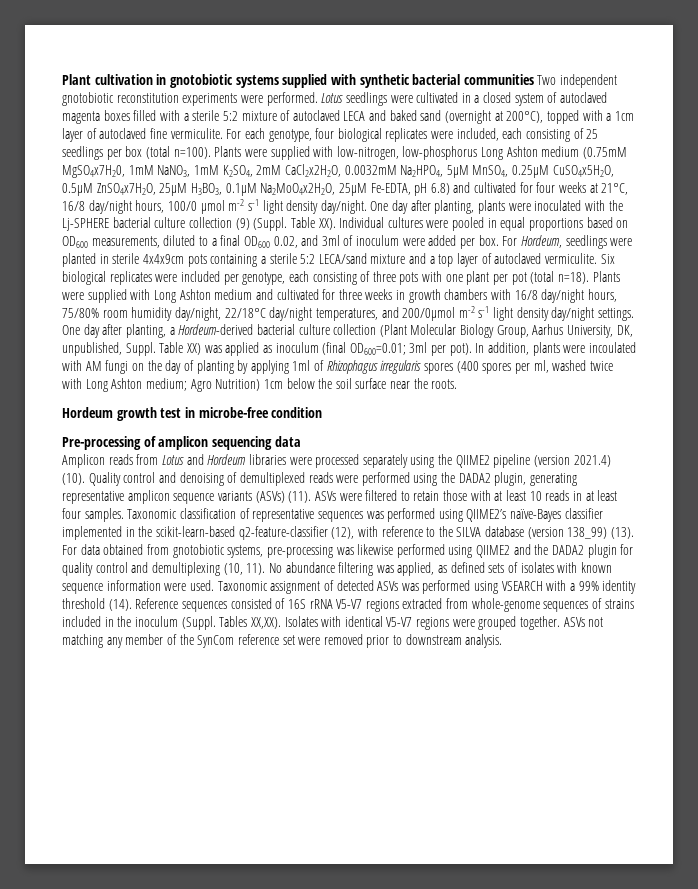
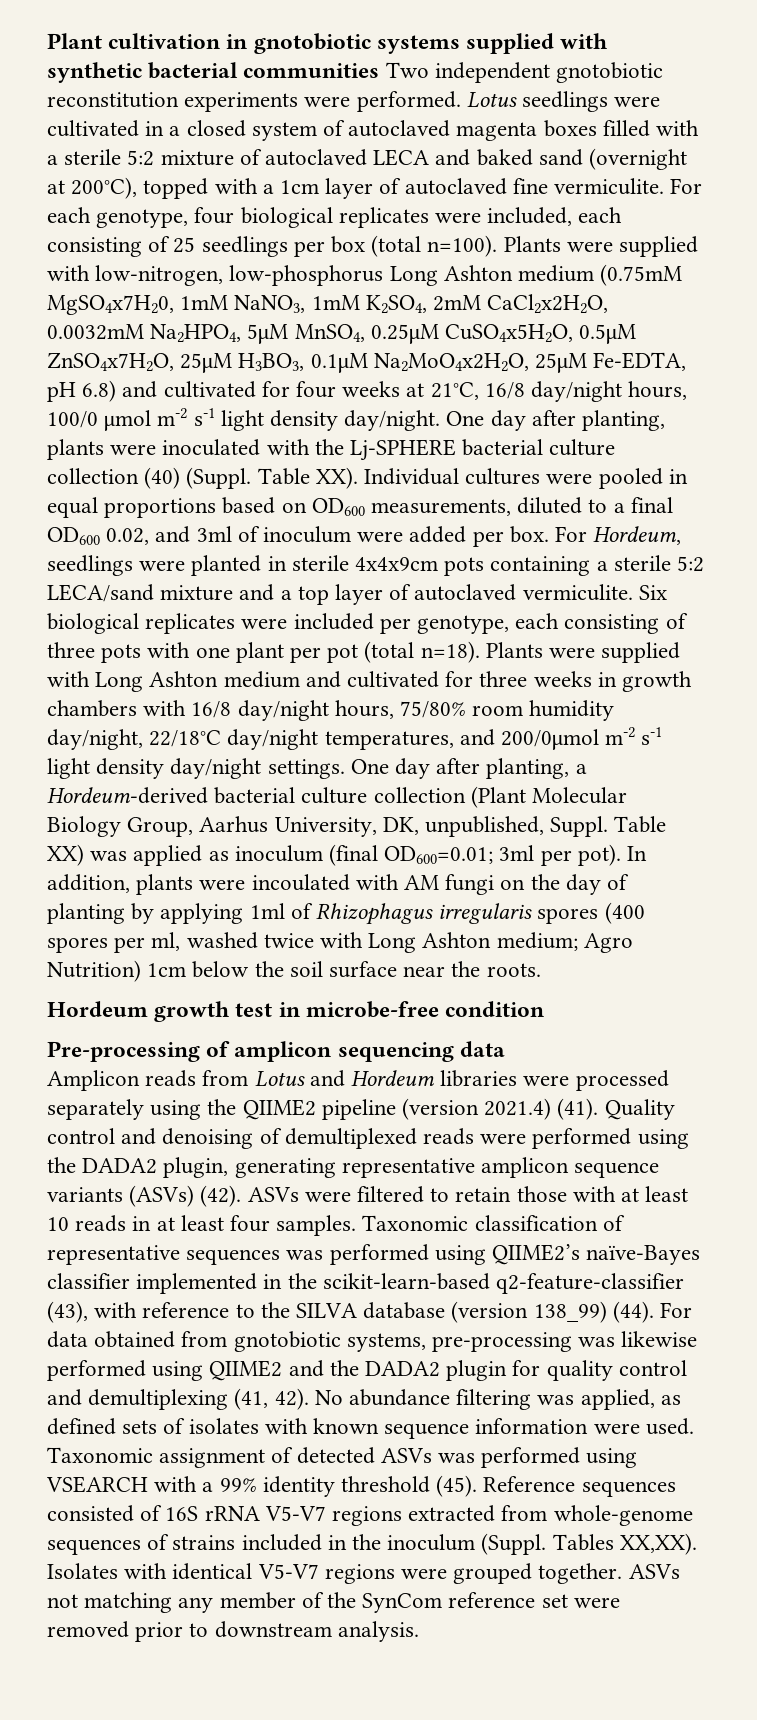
[235,218,250,230] (9) -> [144,467,181,489] (40)
[62,473,85,485] (10). -> [557,1098,599,1120] (41).
[288,491,312,503] (11). -> [200,1185,242,1207] (42).
[331,527,355,539] (12), -> [47,1301,88,1323] (43),
[611,527,635,539] (13). -> [612,1301,654,1323] (44).
[223,563,266,575] (10, 11). -> [234,1388,309,1410] (41, 42).
[108,599,132,611] (14). -> [436,1475,478,1497] (45).

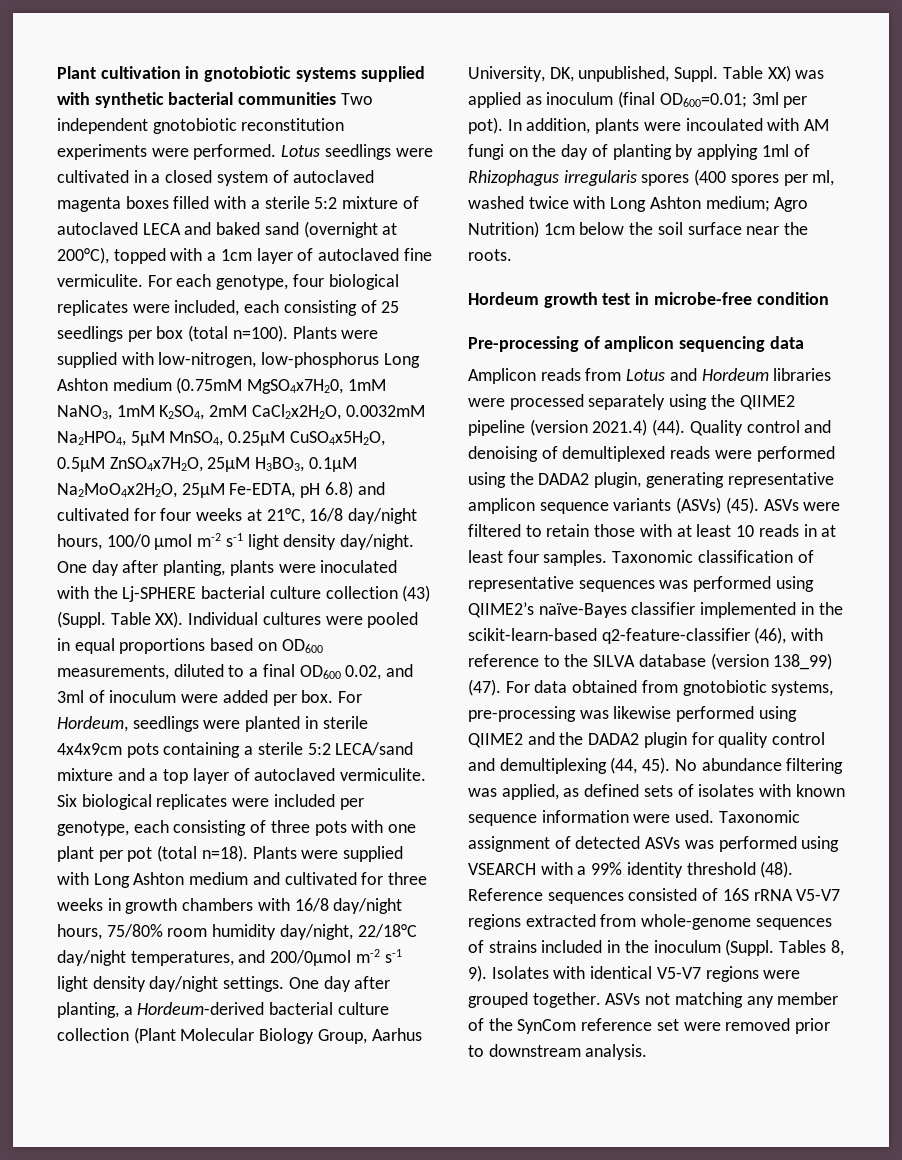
[144,467,181,489] (40) -> [402,585,431,602] (43)
[557,1098,599,1120] (41). -> [652,419,686,436] (44).
[200,1185,242,1207] (42). -> [725,497,759,514] (45).
[47,1301,88,1323] (43), -> [754,627,787,644] (46),
[612,1301,654,1323] (44). -> [468,679,501,696] (47).
[234,1388,309,1410] (41, 42). -> [610,757,671,774] (44, 45).
[436,1475,478,1497] (45). -> [760,861,794,878] (48).
[619,1533,697,1555] XX,XX). -> [830,940,844,956] [468,965,487,982] 8, 9).

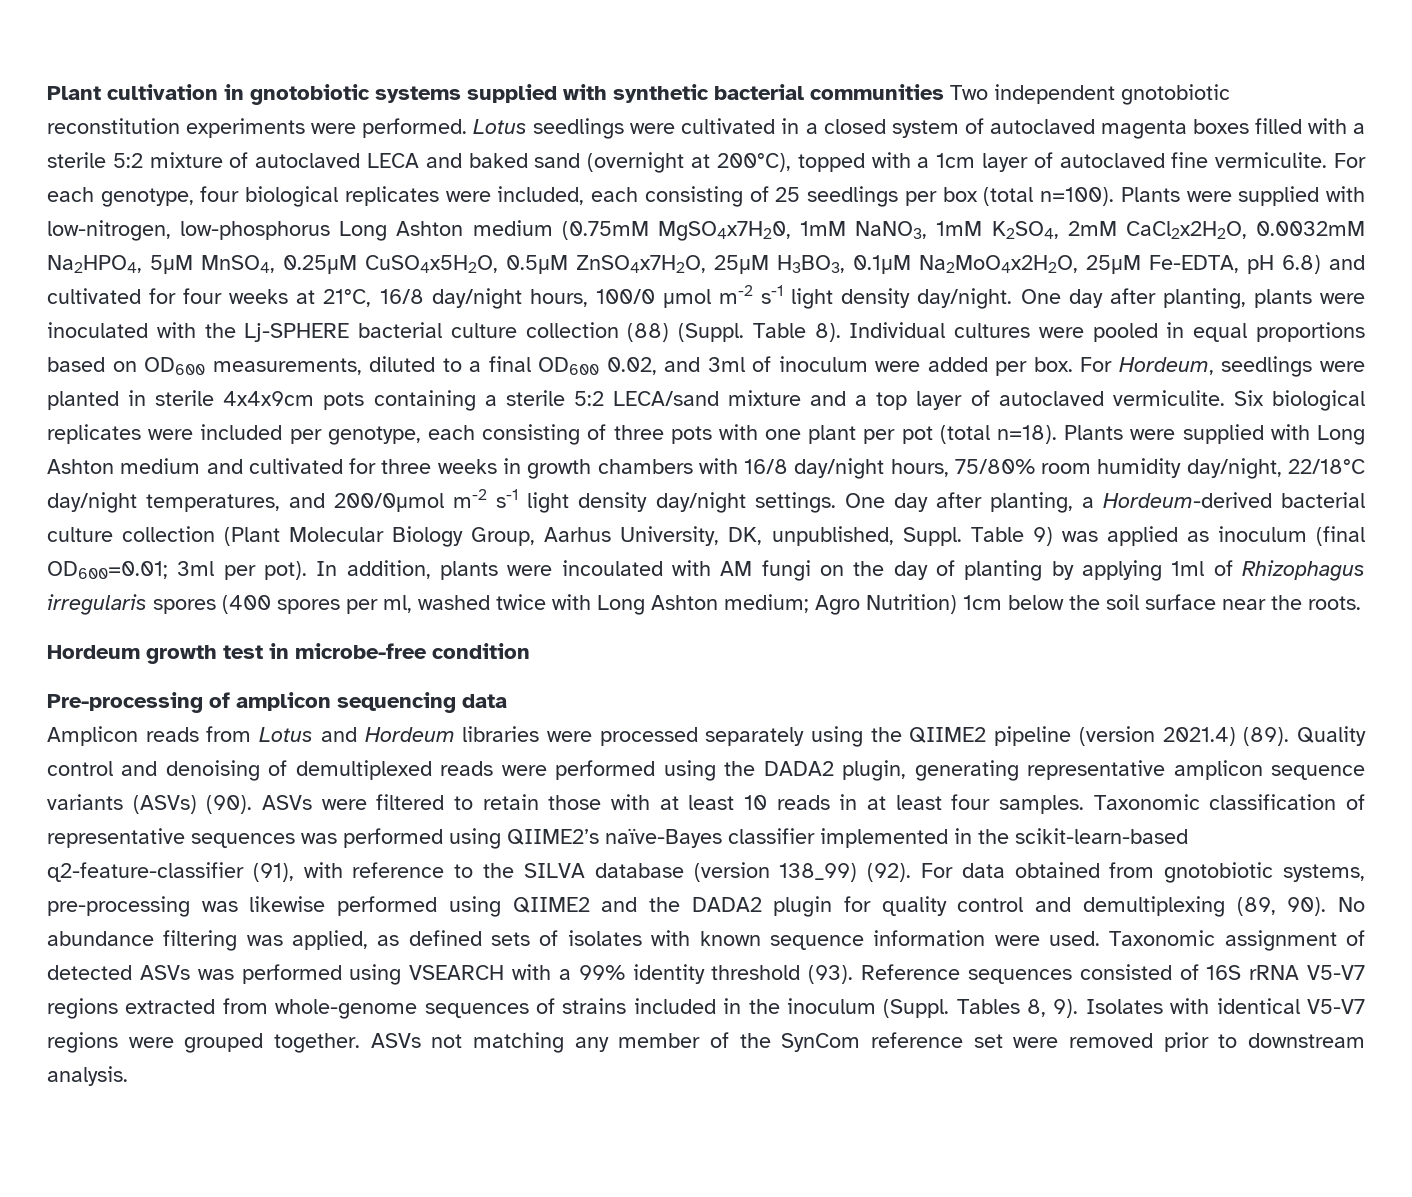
[402,585,431,602] (43) -> [627,323,670,342] (88)
[155,611,184,628] XX). -> [814,323,841,342] 8).
[767,65,791,82] XX) -> [1032,527,1053,546] 9)
[652,419,686,436] (44). -> [1243,727,1290,746] (89).
[725,497,759,514] (45). -> [206,795,253,814] (90).
[754,627,787,644] (46), -> [252,863,294,882] (91),
[468,679,501,696] (47). -> [867,863,912,882] (92).
[610,757,671,774] (44, 45). -> [1236,897,1327,916] (89, 90).
[760,861,794,878] (48). -> [808,965,854,984] (93).

